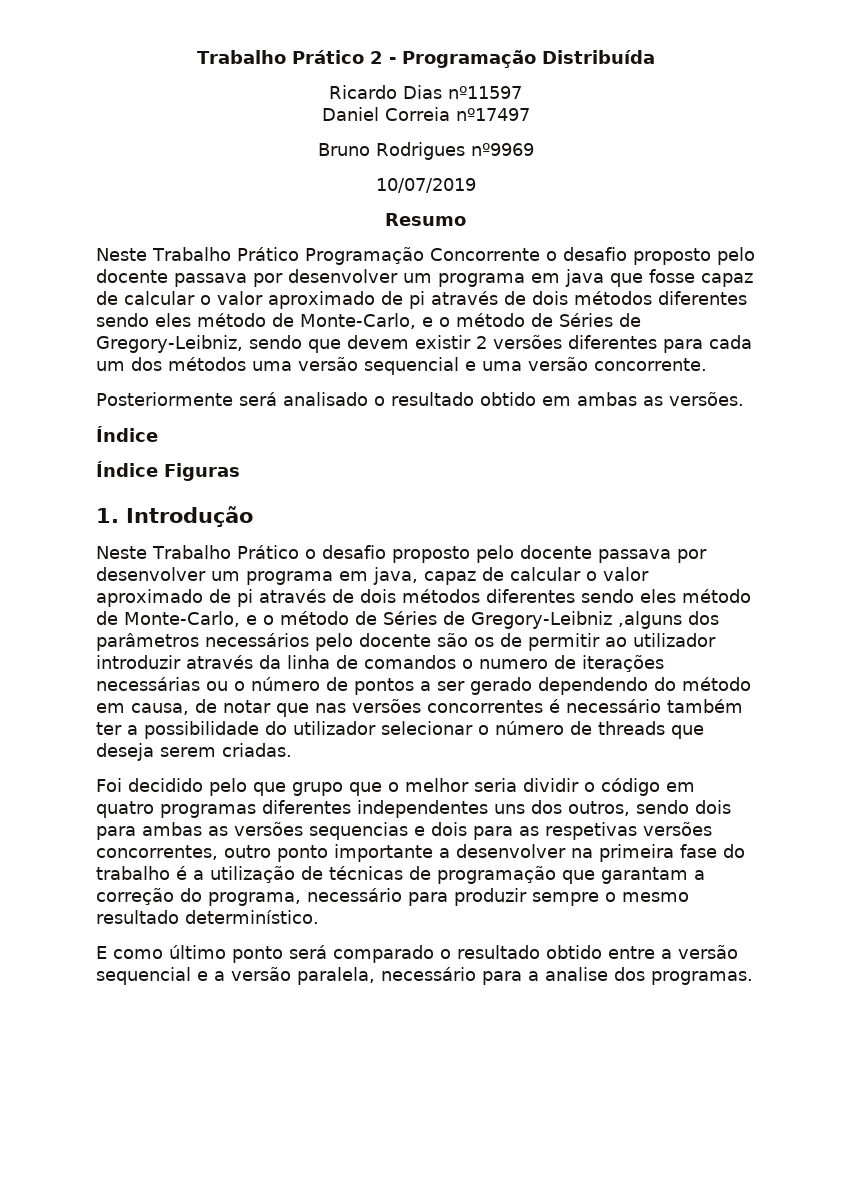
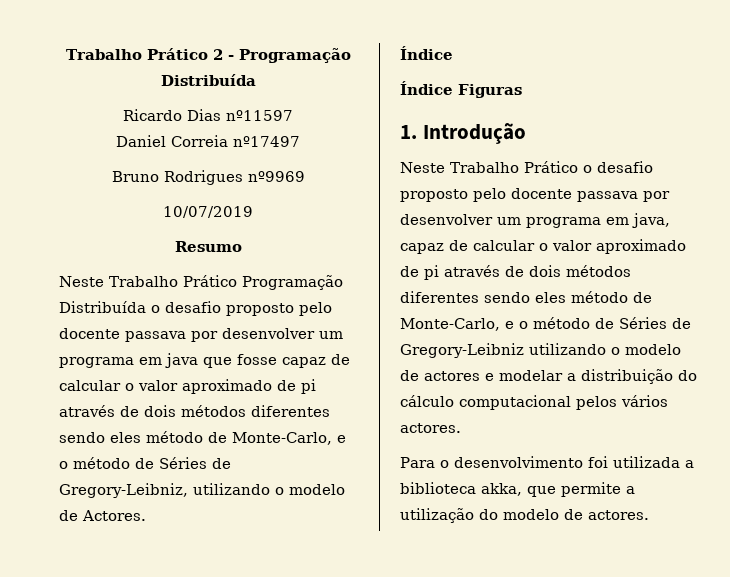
[429,248,540,261] Concorrente -> [59,301,146,313] Distribuída
[249,335,752,353] [96,357,707,375] [96,392,744,406] sendo que devem existir 2 versões diferentes para cada um dos métodos uma versão sequencial e uma versão concorrente. // Posteriormente será analisado o resultado obtido em ambas as versões. -> [193,483,345,495] [59,510,146,521] utilizando o modelo de Actores.
[618,611,719,629] [96,633,716,651] [96,655,664,672] [96,677,751,695] [96,699,743,717] [96,721,704,739] [96,743,292,761] [96,778,695,796] [96,800,731,818] [96,822,712,840] [96,844,745,862] [96,866,705,884] [96,888,689,906] [96,910,319,924] [96,945,738,963] [96,967,753,985] ,alguns dos parâmetros necessários pelo docente são os de permitir ao utilizador introduzir através da linha de comandos o numero de iterações necessárias ou o número de pontos a ser gerado dependendo do método em causa, de notar que nas versões concorrentes é necessário também ter a possibilidade do utilizador selecionar o número de threads que deseja serem criadas. // Foi decidido pelo que grupo que o melhor seria dividir o código em quatro programas diferentes independentes uns dos outros, sendo dois para ambas as versões sequencias e dois para as respetivas versões concorrentes, outro ponto importante a desenvolver na primeira fase do trabalho é a utilização de técnicas de programação que garantam a correção do programa, necessário para produzir sempre o mesmo resultado determinístico. // E como último ponto será comparado o resultado obtido entre a versão sequencial e a versão paralela, necessário para a analise dos programas. -> [529,343,681,355] [400,369,697,384] [400,395,668,410] [400,423,461,433] [400,456,694,468] [400,482,635,497] [400,508,649,523] utilizando o modelo de actores e modelar a distribuição do cálculo computacional pelos vários actores. // Para o desenvolvimento foi utilizada a biblioteca akka, que permite a utilização do modelo de actores.

